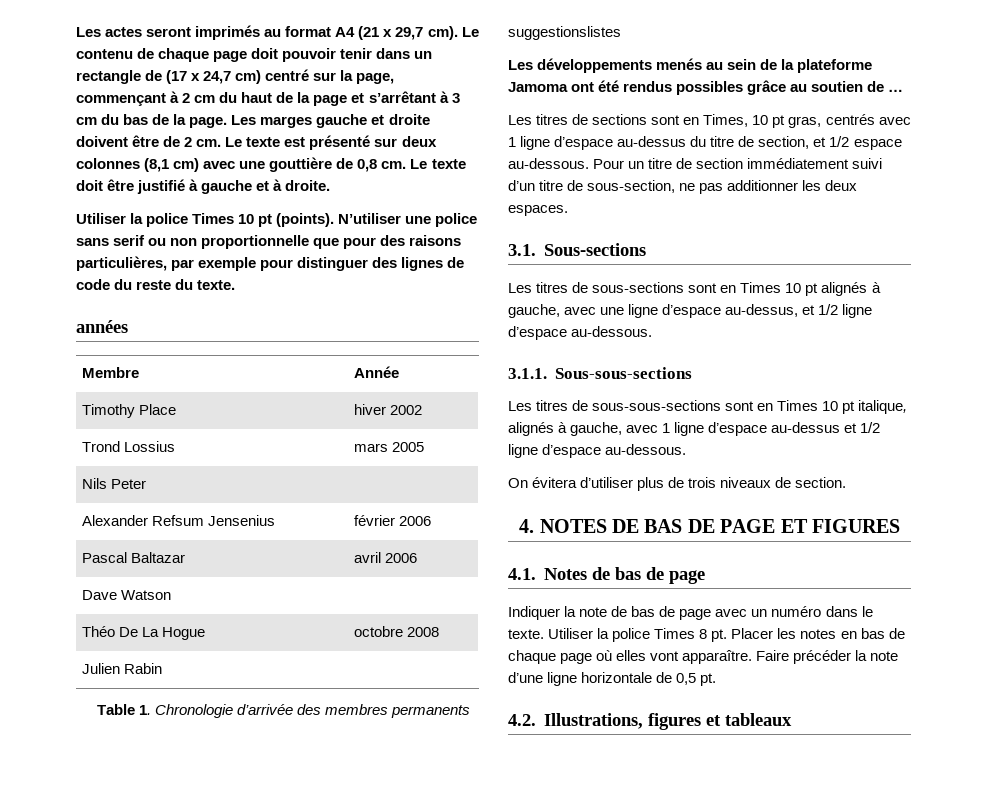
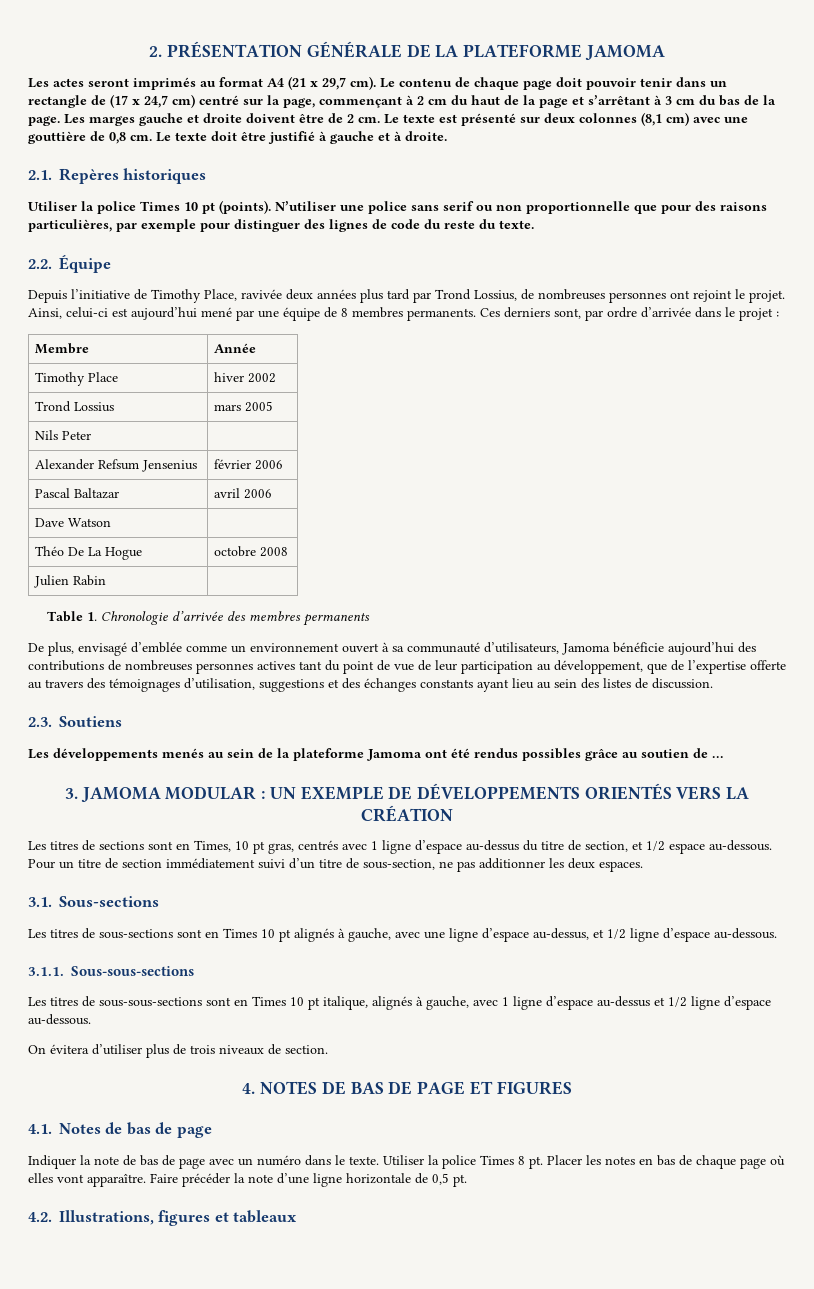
(76, 32) none -> [149,41,665,61] 2. PRÉSENTATION GÉNÉRALE DE LA PLATEFORME JAMOMA //
(331, 185) none -> [28,168,207,184] // 2.1. Repères historiques
[76,320,128,333] années -> [28,254,111,273] [28,289,785,303] [28,307,779,321] 2.2. Équipe // Depuis l’initiative de Timothy Place, ravivée deux années plus tard par Trond Lossius, de nombreuses personnes ont rejoint le projet. Ainsi, celui-ci est aujourd’hui mené par une équipe de 8 membres permanents. Ces derniers sont, par ordre d’arrivée dans le projet :
[508,26,621,40] suggestionslistes -> [28,642,756,656] [28,660,786,674] [28,678,713,692] [28,716,122,727] De plus, envisagé d’emblée comme un environnement ouvert à sa communauté d’utilisateurs, Jamoma bénéficie aujourd’hui des contributions de nombreuses personnes actives tant du point de vue de leur participation au développement, que de l’expertise offerte au travers des témoignages d’utilisation, suggestions et des échanges constants ayant lieu au sein des listes de discussion. // 2.3. Soutiens
(904, 90) none -> [64,783,750,803] [361,805,453,822] // 3. JAMOMA MODULAR : UN EXEMPLE DE DÉVELOPPEMENTS ORIENTÉS VERS LA CRÉATION

